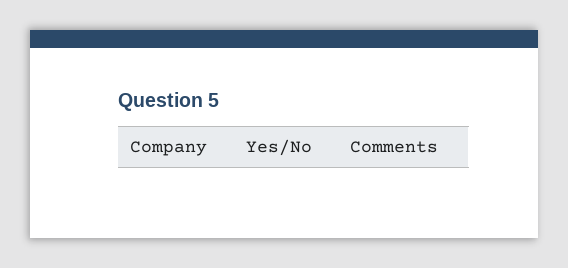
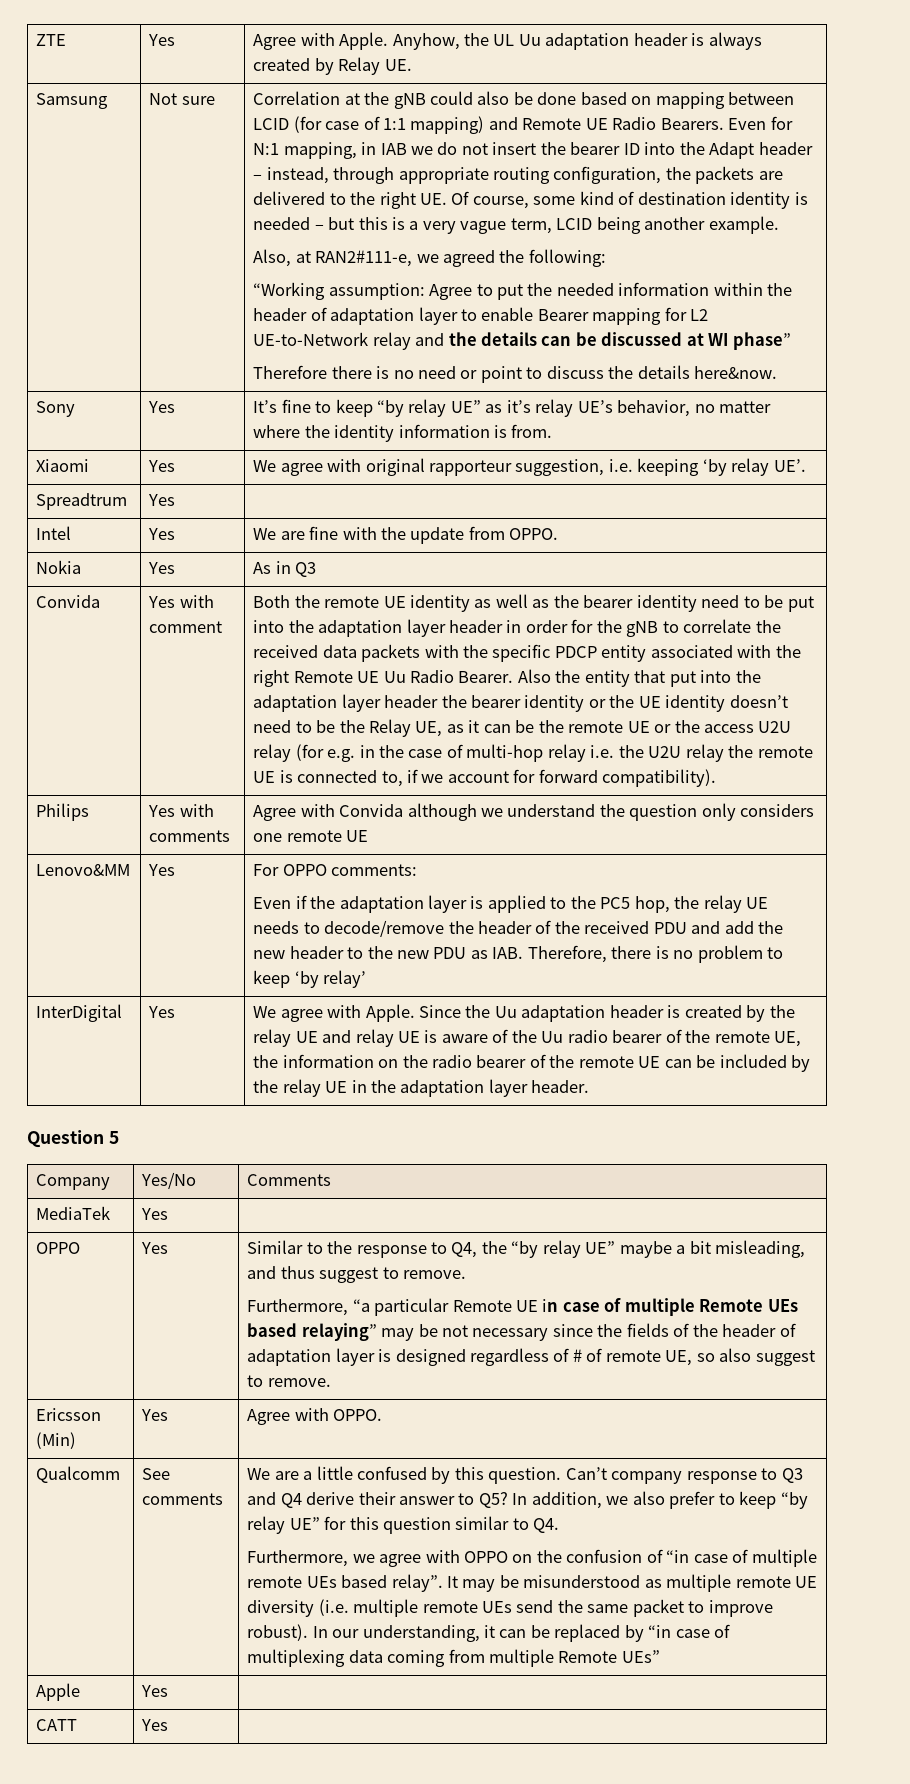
(118, 101) none -> [36,34,67,46] [148,34,176,46] [253,32,762,50] [253,57,412,75] [36,93,109,109] [149,93,215,105] [253,91,795,109] [253,116,793,134] [253,142,813,159] [253,166,783,184] [253,191,808,209] [253,216,779,234] [253,249,606,267] [253,282,793,300] [253,307,709,325] [253,332,791,350] [253,365,778,383] [36,401,76,417] [148,401,176,413] [253,399,772,417] [253,424,553,442] [36,459,90,472] [148,460,176,472] [253,458,806,476] [36,493,128,510] [148,494,176,506] [36,526,72,540] [148,528,176,540] [253,526,559,544] [36,560,82,574] [148,562,176,574] [253,561,317,577] [36,595,101,608] [148,595,214,608] [149,621,223,633] [253,594,814,612] [253,619,781,637] [253,644,801,662] [253,669,761,687] [253,694,788,712] [253,719,792,737] [253,744,813,762] [253,769,717,787] [36,803,90,821] [148,804,214,817] [149,830,231,842] [253,803,815,821] [253,830,369,842] [36,864,131,876] [148,864,176,876] [253,864,418,876] [253,895,769,913] [253,920,784,937] [253,945,784,963] [253,970,367,988] [36,1004,123,1022] [148,1006,176,1018] [253,1004,795,1022] [253,1029,802,1047] [253,1054,811,1072] [253,1079,590,1097] ZTE | Yes | Agree with Apple. Anyhow, the UL Uu adaptation header is always created by Relay UE. // Samsung | Not sure | Correlation at the gNB could also be done based on mapping between LCID (for case of 1:1 mapping) and Remote UE Radio Bearers. Even for N:1 mapping, in IAB we do not insert the bearer ID into the Adapt header – instead, through appropriate routing configuration, the packets are delivered to the right UE. Of course, some kind of destination identity is needed – but this is a very vague term, LCID being another example. // Also, at RAN2#111-e, we agreed the following: // “Working assumption: Agree to put the needed information within the header of adaptation layer to enable Bearer mapping for L2 UE-to-Network relay and the details can be discussed at WI phase” // Therefore there is no need or point to discuss the details here&now. // Sony | Yes | It’s fine to keep “by relay UE” as it’s relay UE’s behavior, no matter where the identity information is from. // Xiaomi | Yes | We agree with original rapporteur suggestion, i.e. keeping ‘by relay UE’. // Spreadtrum | Yes | // Intel | Yes | We are fine with the update from OPPO. // Nokia | Yes | As in Q3 // Convida | Yes with comment | Both the remote UE identity as well as the bearer identity need to be put into the adaptation layer header in order for the gNB to correlate the received data packets with the specific PDCP entity associated with the right Remote UE Uu Radio Bearer. Also the entity that put into the adaptation layer header the bearer identity or the UE identity doesn’t need to be the Relay UE, as it can be the remote UE or the access U2U relay (for e.g. in the case of multi-hop relay i.e. the U2U relay the remote UE is connected to, if we account for forward compatibility). // Philips | Yes with comments | Agree with Convida although we understand the question only considers one remote UE // Lenovo&MM | Yes | For OPPO comments: // Even if the adaptation layer is applied to the PC5 hop, the relay UE needs to decode/remove the header of the received PDU and add the new header to the new PDU as IAB. Therefore, there is no problem to keep ‘by relay’ // InterDigital | Yes | We agree with Apple. Since the Uu adaptation header is created by the relay UE and relay UE is aware of the Uu radio bearer of the remote UE, the information on the radio bearer of the remote UE can be included by the relay UE in the adaptation layer header. //
(439, 147) none -> [36,1206,111,1220] [141,1208,169,1220] [36,1242,81,1254] [141,1242,169,1254] [247,1240,806,1258] [247,1266,467,1283] [247,1298,798,1316] [247,1323,796,1341] [247,1348,815,1366] [247,1375,331,1387] [36,1408,102,1421] [36,1432,77,1449] [141,1409,169,1421] [247,1408,383,1425] [36,1466,121,1483] [142,1468,171,1480] [142,1493,224,1505] [247,1466,803,1484] [247,1491,808,1509] [247,1516,560,1534] [247,1549,817,1567] [247,1574,818,1592] [247,1599,773,1617] [247,1624,731,1642] [247,1649,660,1667] [36,1683,81,1701] [141,1685,169,1697] [36,1719,78,1731] [141,1719,169,1731] // MediaTek | Yes | // OPPO | Yes | Similar to the response to Q4, the “by relay UE” maybe a bit misleading, and thus suggest to remove. // Furthermore, “a particular Remote UE in case of multiple Remote UEs based relaying” may be not necessary since the fields of the header of adaptation layer is designed regardless of # of remote UE, so also suggest to remove. // Ericsson (Min) | Yes | Agree with OPPO. // Qualcomm | See comments | We are a little confused by this question. Can’t company response to Q3 and Q4 derive their answer to Q5? In addition, we also prefer to keep “by relay UE” for this question similar to Q4. // Furthermore, we agree with OPPO on the confusion of “in case of multiple remote UEs based relay”. It may be misunderstood as multiple remote UE diversity (i.e. multiple remote UEs send the same packet to improve robust). In our understanding, it can be replaced by “in case of multiplexing data coming from multiple Remote UEs” // Apple | Yes | // CATT | Yes |

